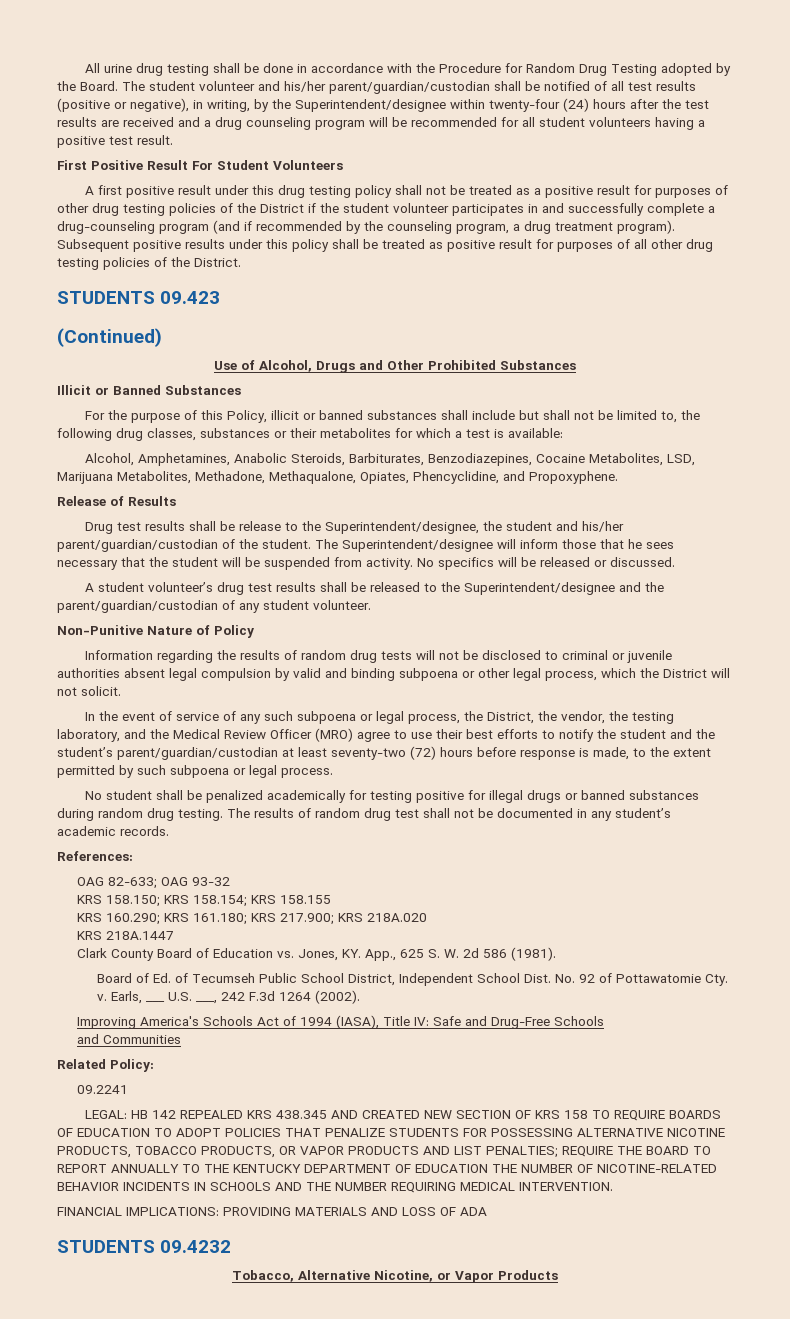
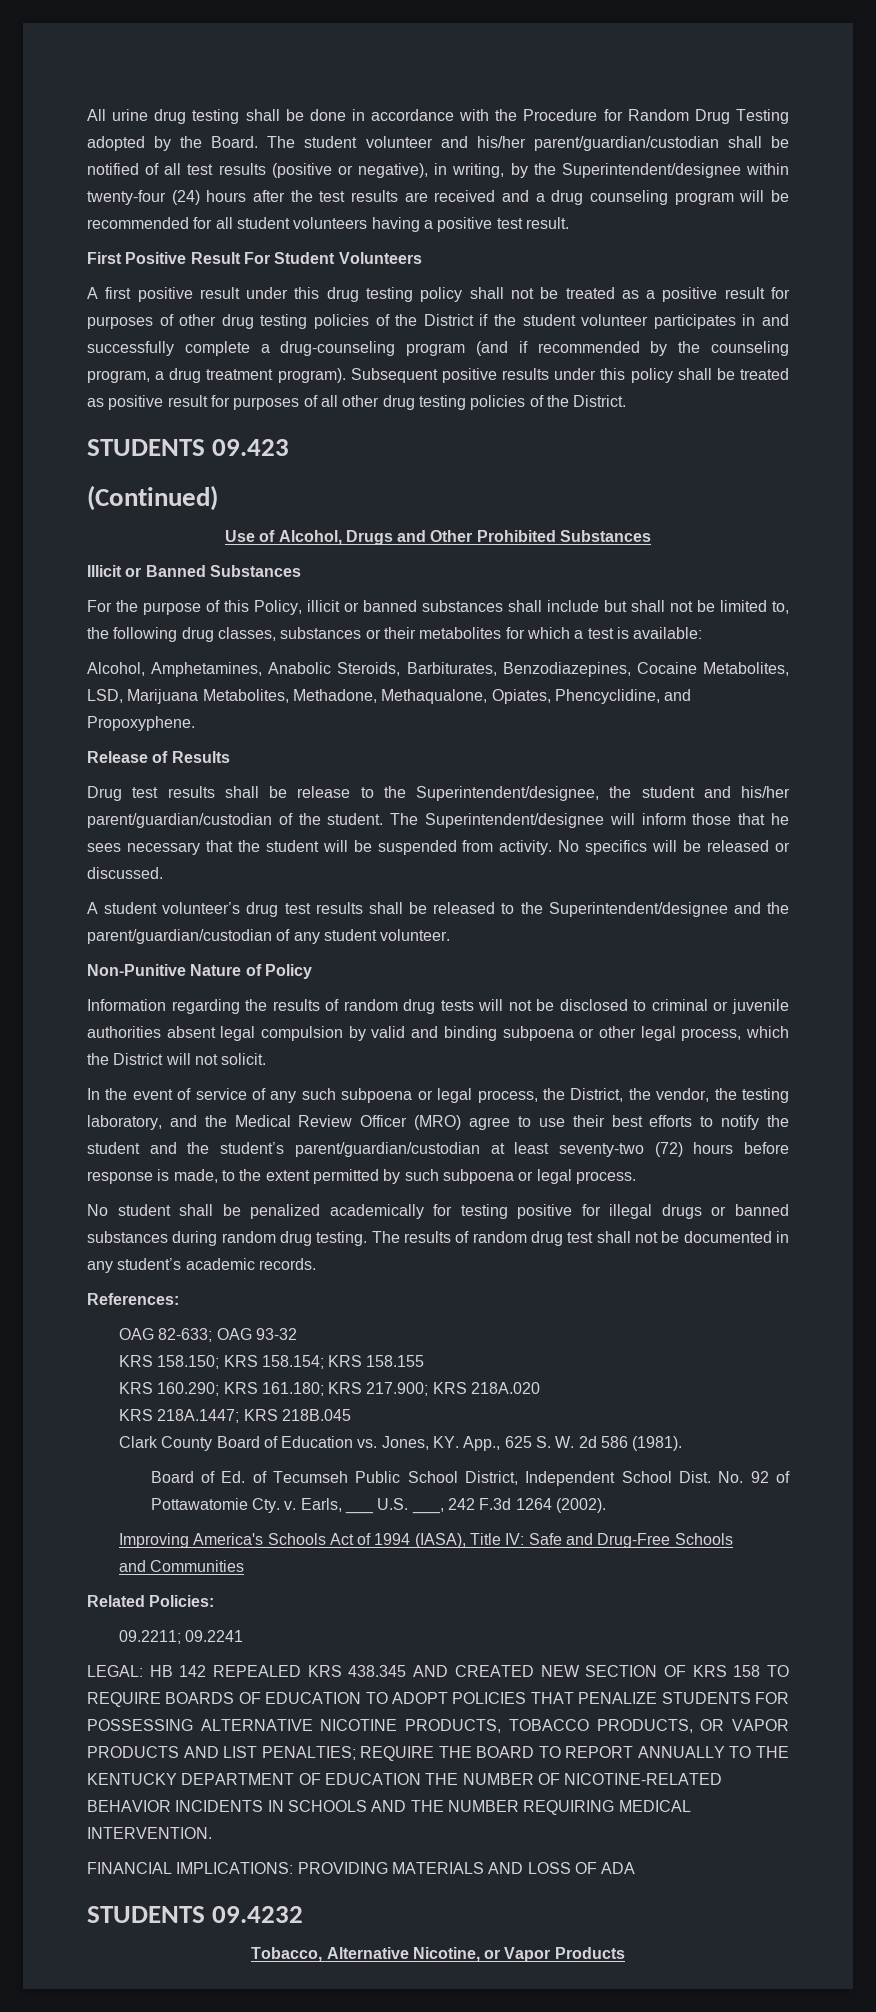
[106,931,175,940] 218A.1447 -> [157,1409,351,1423] 218A.1447; KRS 218B.045
[110,1059,154,1072] Policy: // -> [149,1595,215,1607] [118,1630,181,1644] Policies: // 09.2211;

